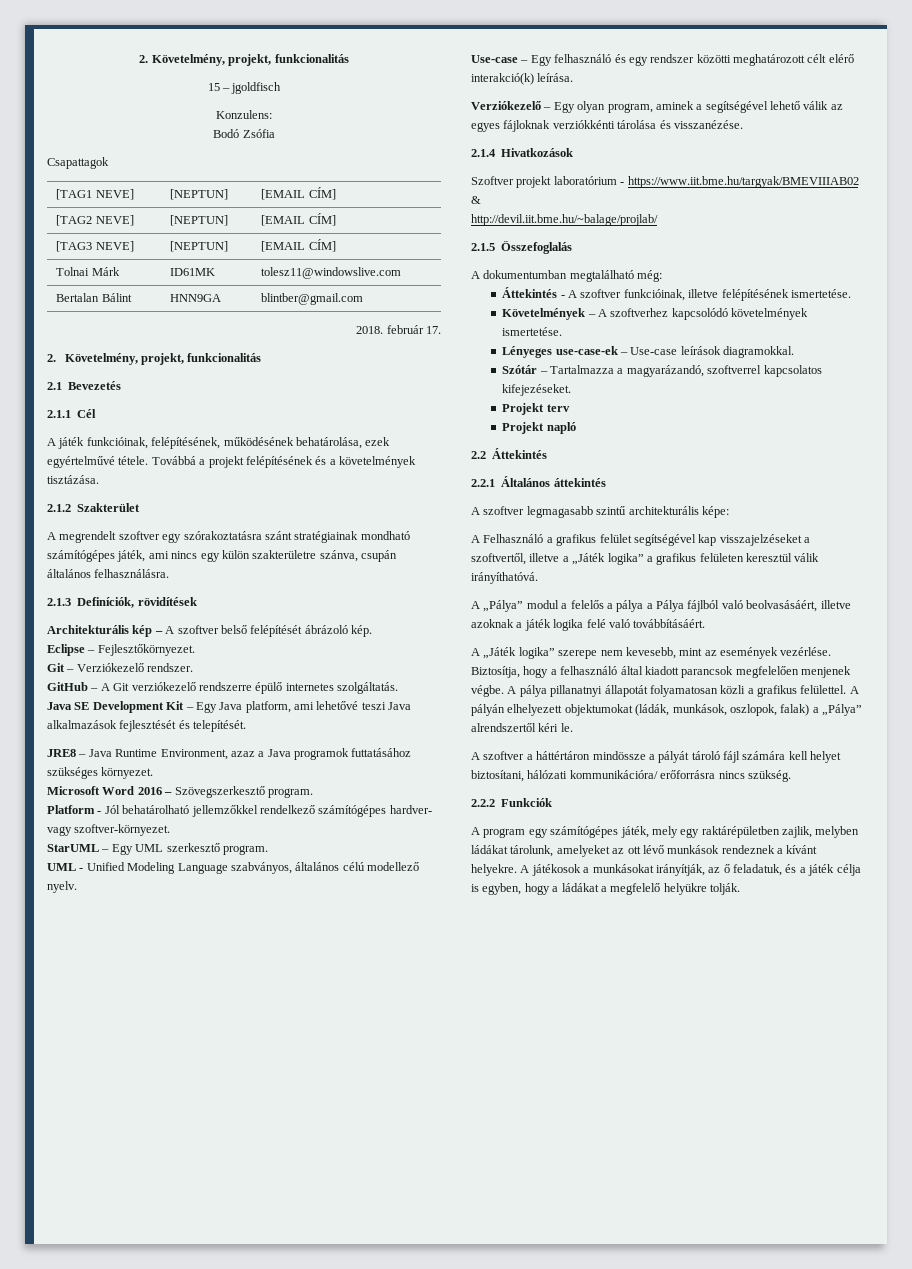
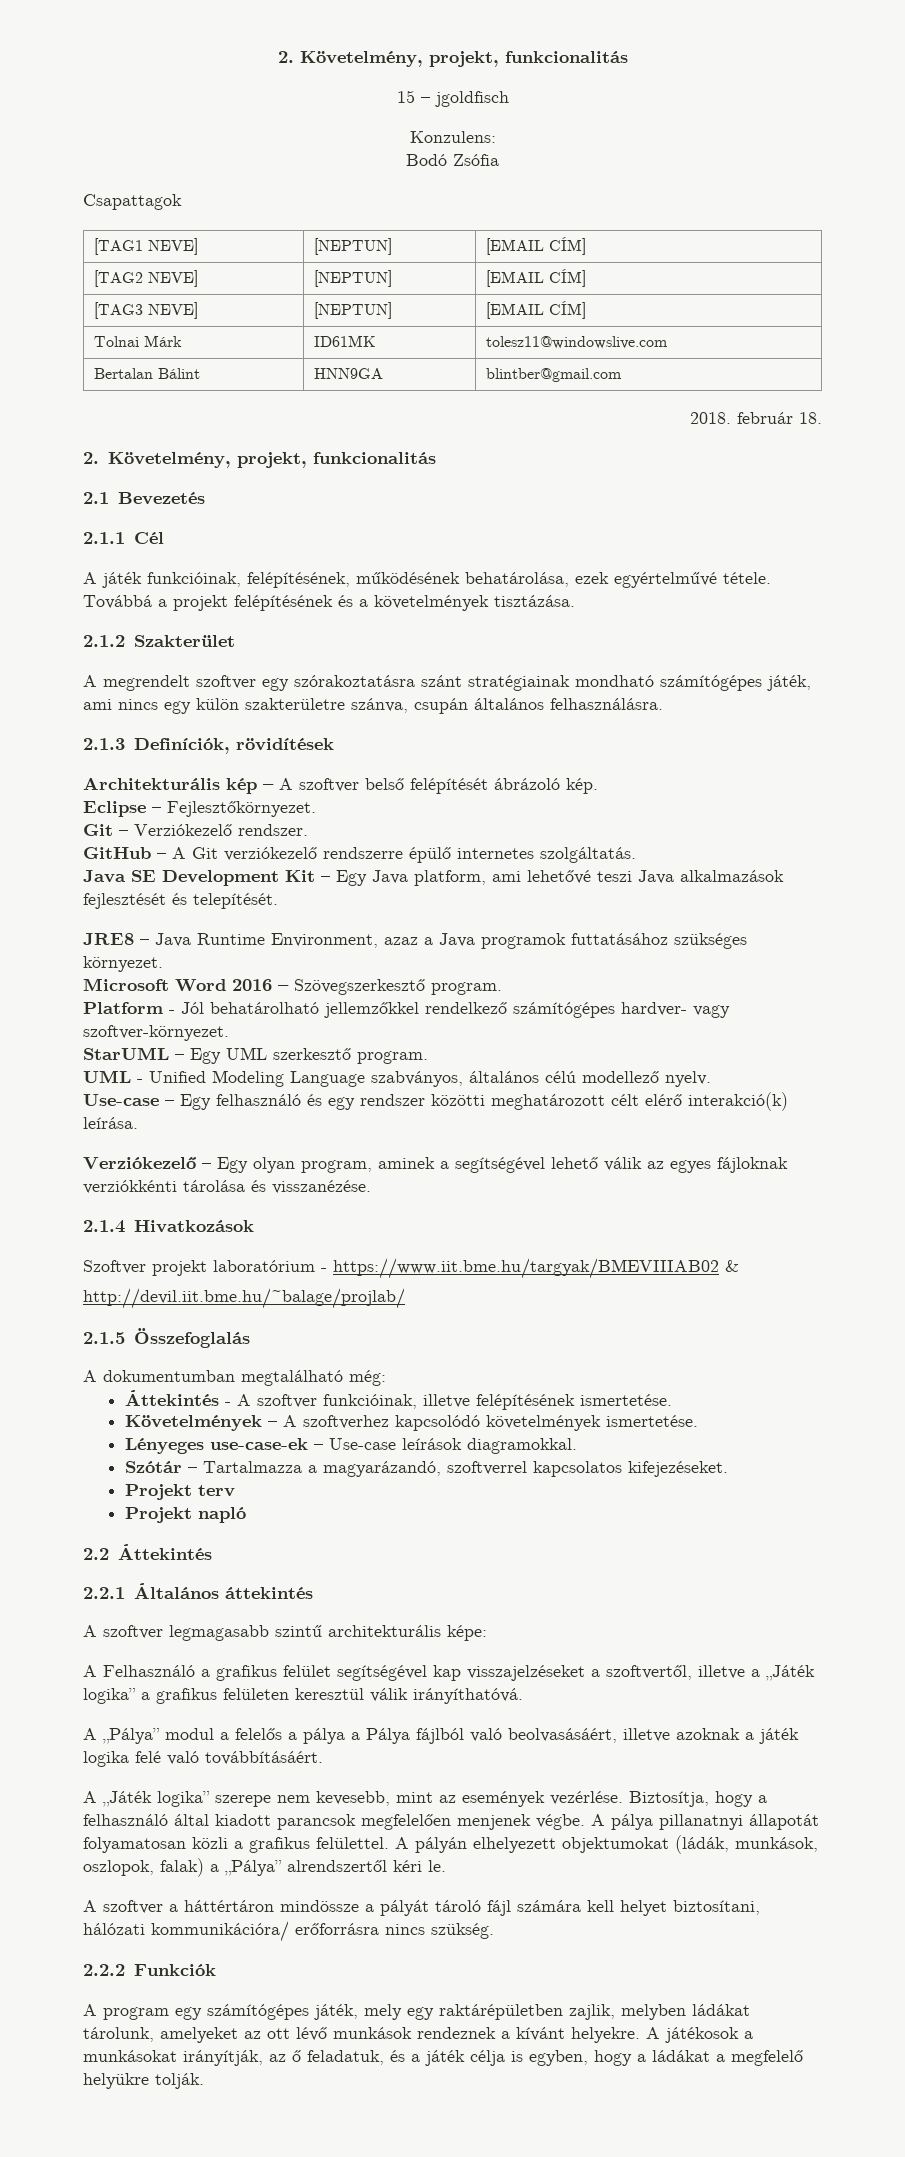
[426,326,441,334] 17. -> [799,412,822,424] 18.

